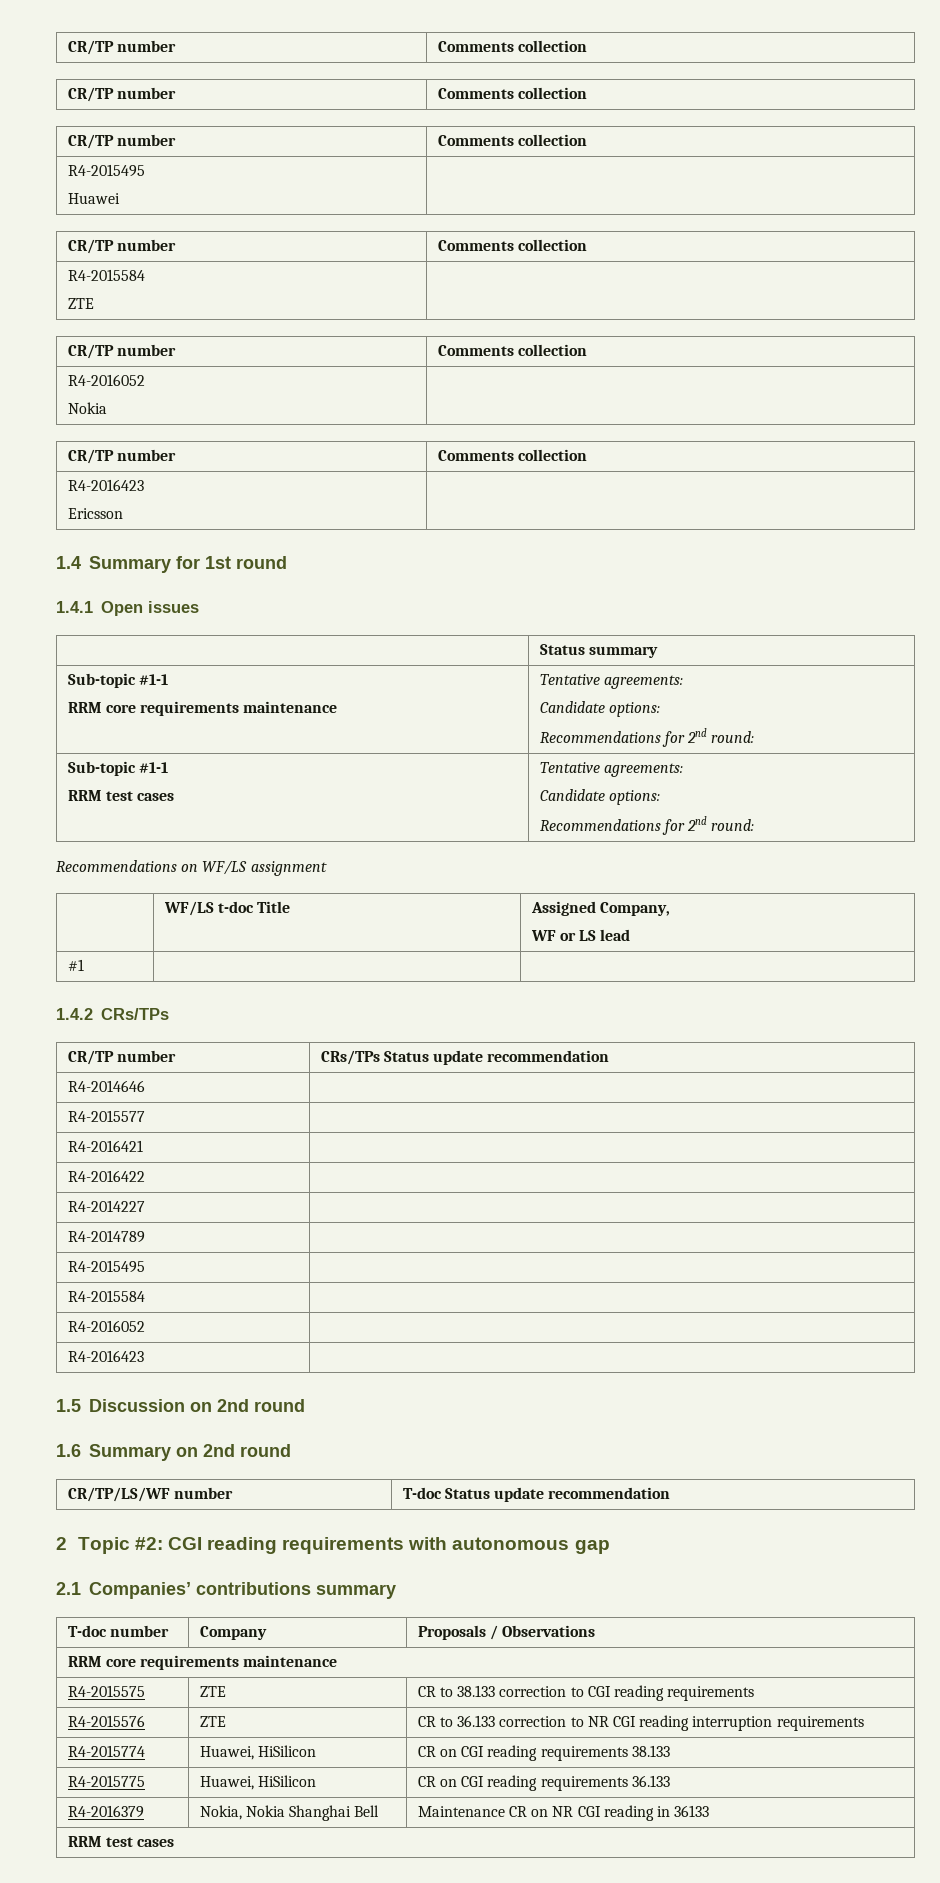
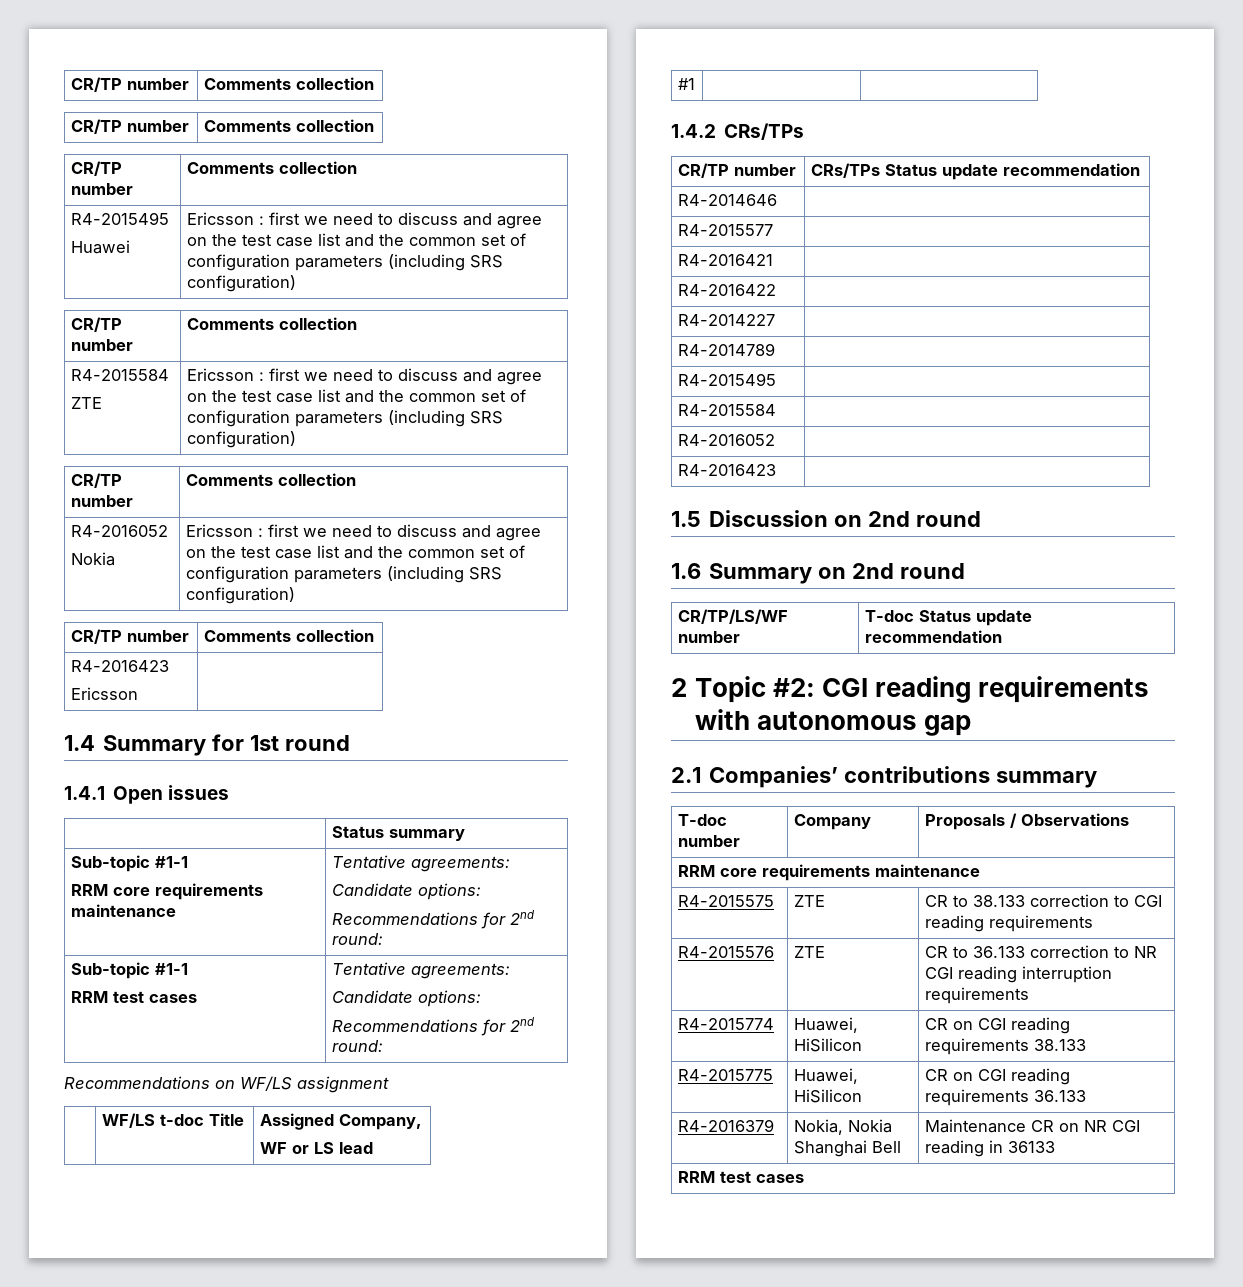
(120, 198) none -> [186,212,542,229] [186,233,526,247] [186,254,503,271] [186,275,296,292] Ericsson : first we need to discuss and agree on the test case list and the common set of configuration parameters (including SRS configuration)
(94, 303) none -> [186,368,542,385] [186,389,526,403] [186,410,503,427] [186,431,296,448] Ericsson : first we need to discuss and agree on the test case list and the common set of configuration parameters (including SRS configuration)
(107, 408) none -> [185,524,541,541] [185,545,525,559] [185,566,502,583] [185,587,295,604] Ericsson : first we need to discuss and agree on the test case list and the common set of configuration parameters (including SRS configuration)

